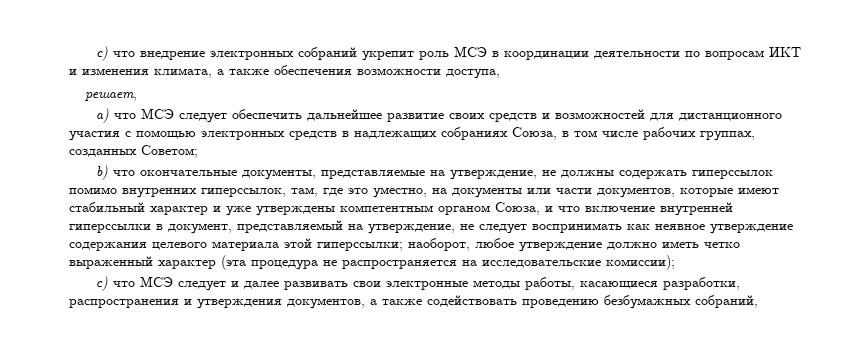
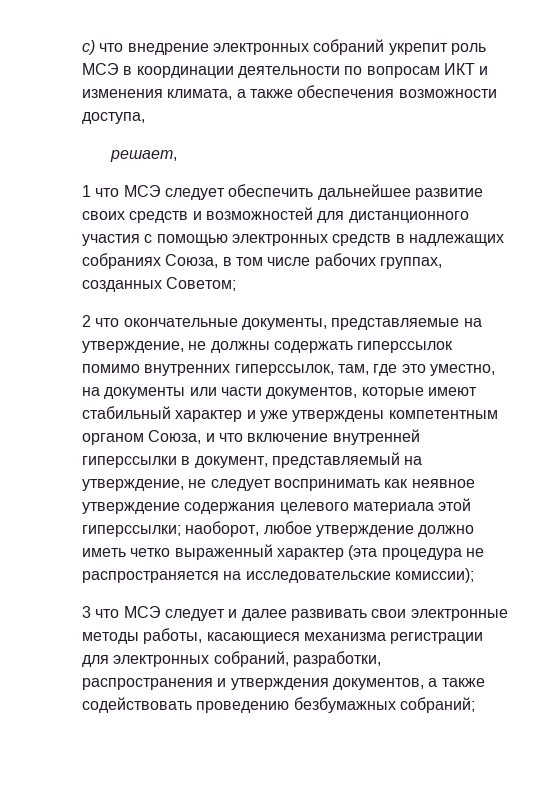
[96,108,110,123] а) -> [82,185,91,197] 1
[96,165,109,180] b) -> [82,315,91,327] 2
[96,276,109,291] с) -> [82,606,91,618] 3
(659, 285) none -> [303,632,484,644] [82,651,289,667] механизма регистрации для электронных собраний,
[695,295,758,308] собраний, -> [399,697,475,713] собраний;

